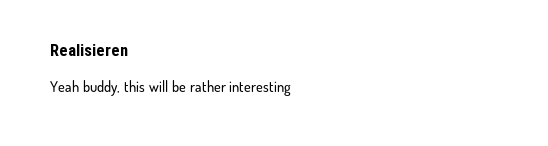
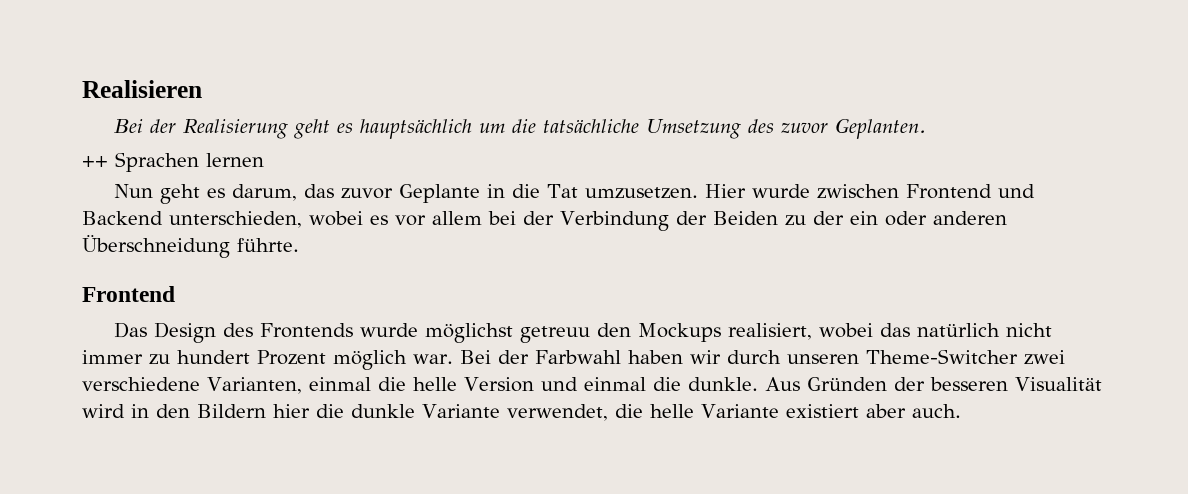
[50,80,292,96] Yeah buddy, this will be rather interesting -> [113,118,926,139] [82,152,264,172] [113,184,1035,204] [82,211,1007,231] [82,235,299,258] [82,286,175,302] [113,322,1052,343] [82,349,1065,370] [82,377,1102,394] [82,404,961,421] Bei der Realisierung geht es hauptsächlich um die tatsächliche Umsetzung des zuvor Geplanten. // ++ Sprachen lernen // Nun geht es darum, das zuvor Geplante in die Tat umzusetzen. Hier wurde zwischen Frontend und Backend unterschieden, wobei es vor allem bei der Verbindung der Beiden zu der ein oder anderen Überschneidung führte. // Frontend // Das Design des Frontends wurde möglichst getreuu den Mockups realisiert, wobei das natürlich nicht immer zu hundert Prozent möglich war. Bei der Farbwahl haben wir durch unseren Theme-Switcher zwei verschiedene Varianten, einmal die helle Version und einmal die dunkle. Aus Gründen der besseren Visualität wird in den Bildern hier die dunkle Variante verwendet, die helle Variante existiert aber auch.

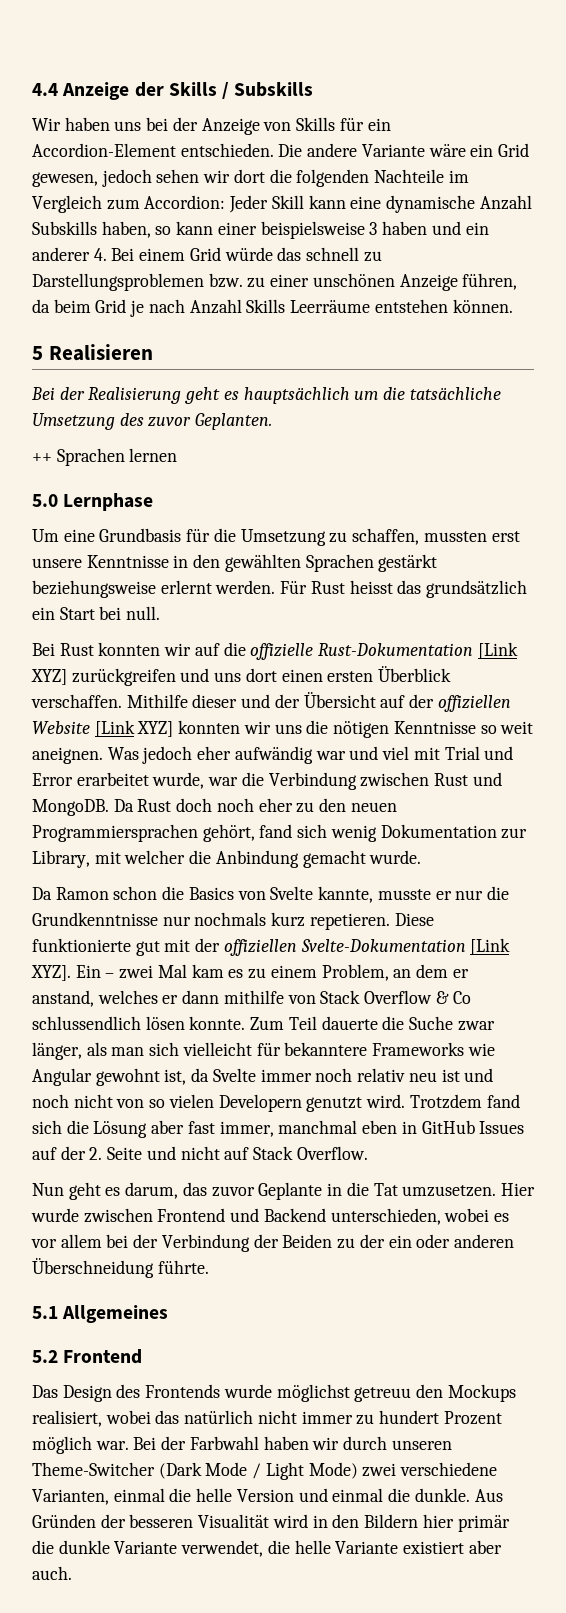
(82, 89) none -> [32,82,314,100] [32,117,391,135] [32,143,530,157] [32,169,469,187] [32,195,532,213] [32,221,489,239] [32,247,382,262] [32,273,518,291] [32,299,513,317] [32,346,43,360] 4.4 Anzeige der Skills / Subskills // Wir haben uns bei der Anzeige von Skills für ein Accordion-Element entschieden. Die andere Variante wäre ein Grid gewesen, jedoch sehen wir dort die folgenden Nachteile im Vergleich zum Accordion: Jeder Skill kann eine dynamische Anzahl Subskills haben, so kann einer beispielsweise 3 haben und ein anderer 4. Bei einem Grid würde das schnell zu Darstellungsproblemen bzw. zu einer unschönen Anzeige führen, da beim Grid je nach Anzahl Skills Leerräume entstehen können. // 5
(264, 160) none -> [32,493,154,511] [32,528,520,546] [32,554,438,572] [32,580,528,598] [32,606,161,620] [32,642,518,660] [31,666,452,686] [31,692,511,712] [32,720,534,738] [32,746,514,764] [32,772,502,790] [32,798,397,816] [32,824,528,842] [32,850,422,868] [32,886,509,903] [32,912,434,930] [32,938,511,956] [31,964,469,981] [32,990,471,1007] [32,1016,495,1031] [32,1042,495,1060] [32,1068,494,1086] [32,1094,520,1112] [32,1120,525,1138] [32,1146,368,1160] // 5.0 Lernphase // Um eine Grundbasis für die Umsetzung zu schaffen, mussten erst unsere Kenntnisse in den gewählten Sprachen gestärkt beziehungsweise erlernt werden. Für Rust heisst das grundsätzlich ein Start bei null. // Bei Rust konnten wir auf die offizielle Rust-Dokumentation [Link XYZ] zurückgreifen und uns dort einen ersten Überblick verschaffen. Mithilfe dieser und der Übersicht auf der offiziellen Website [Link XYZ] konnten wir uns die nötigen Kenntnisse so weit aneignen. Was jedoch eher aufwändig war und viel mit Trial und Error erarbeitet wurde, war die Verbindung zwischen Rust und MongoDB. Da Rust doch noch eher zu den neuen Programmiersprachen gehört, fand sich wenig Dokumentation zur Library, mit welcher die Anbindung gemacht wurde. // Da Ramon schon die Basics von Svelte kannte, musste er nur die Grundkenntnisse nur nochmals kurz repetieren. Diese funktionierte gut mit der offiziellen Svelte-Dokumentation [Link XYZ]. Ein – zwei Mal kam es zu einem Problem, an dem er anstand, welches er dann mithilfe von Stack Overflow & Co schlussendlich lösen konnte. Zum Teil dauerte die Suche zwar länger, als man sich vielleicht für bekanntere Frameworks wie Angular gewohnt ist, da Svelte immer noch relativ neu ist und noch nicht von so vielen Developern genutzt wird. Trotzdem fand sich die Lösung aber fast immer, manchmal eben in GitHub Issues auf der 2. Seite und nicht auf Stack Overflow.
(299, 245) none -> [32,1305,169,1323] [32,1350,58,1363] 5.1 Allgemeines // 5.2
(1018, 356) none -> [158,1462,358,1480] (Dark Mode / Light Mode)
(310, 411) none -> [457,1515,510,1532] primär

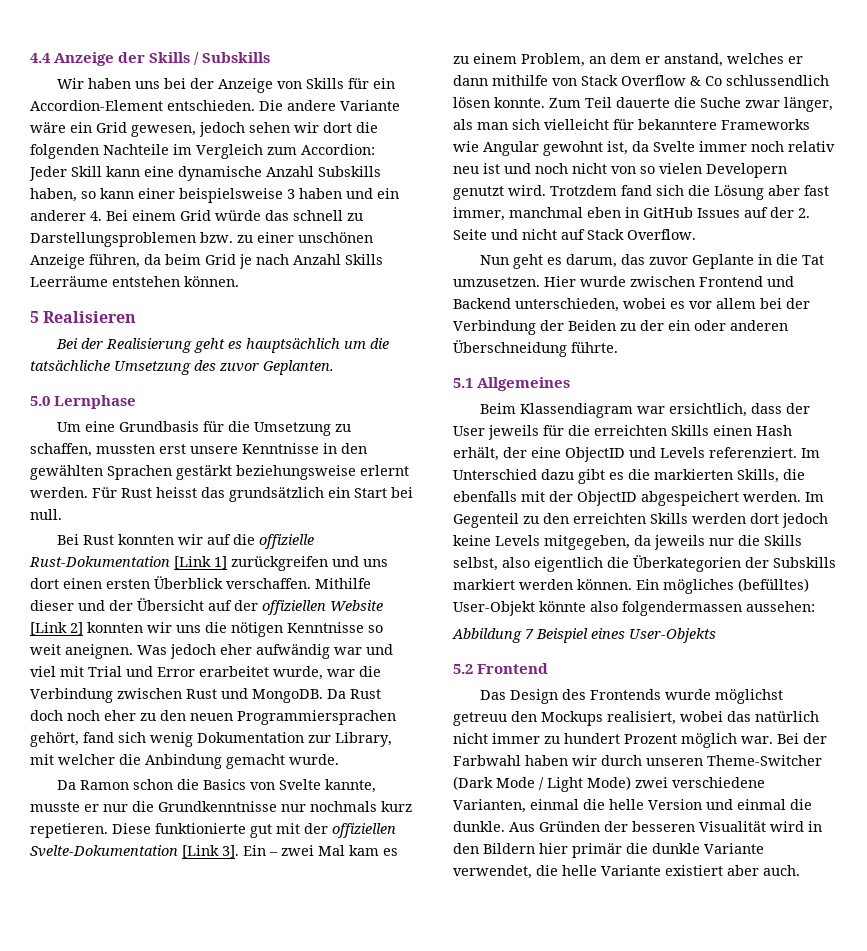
[32,448,178,466] // ++ Sprachen lernen -> (334, 367) none
[31,669,67,685] XYZ] -> [214,556,227,569] 1]
[137,721,174,737] XYZ] -> [70,622,83,635] 2]
[31,965,71,981] XYZ]. -> [222,845,239,858] 3].
(169, 1314) none -> [480,403,811,418] [453,425,792,440] [453,447,820,462] [453,469,805,484] [453,491,824,506] [453,513,828,528] [453,535,802,550] [453,555,836,572] [453,578,809,594] [453,601,815,616] [452,628,716,643] // Beim Klassendiagram war ersichtlich, dass der User jeweils für die erreichten Skills einen Hash erhält, der eine ObjectID und Levels referenziert. Im Unterschied dazu gibt es die markierten Skills, die ebenfalls mit der ObjectID abgespeichert werden. Im Gegenteil zu den erreichten Skills werden dort jedoch keine Levels mitgegeben, da jeweils nur die Skills selbst, also eigentlich die Überkategorien der Subskills markiert werden können. Ein mögliches (befülltes) User-Objekt könnte also folgendermassen aussehen: // Abbildung 7 Beispiel eines User-Objekts

